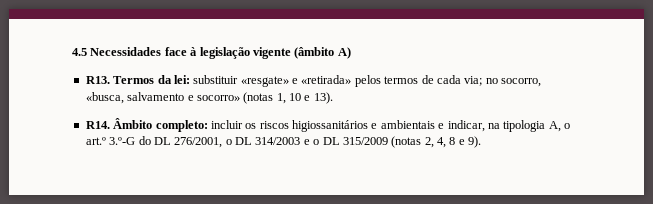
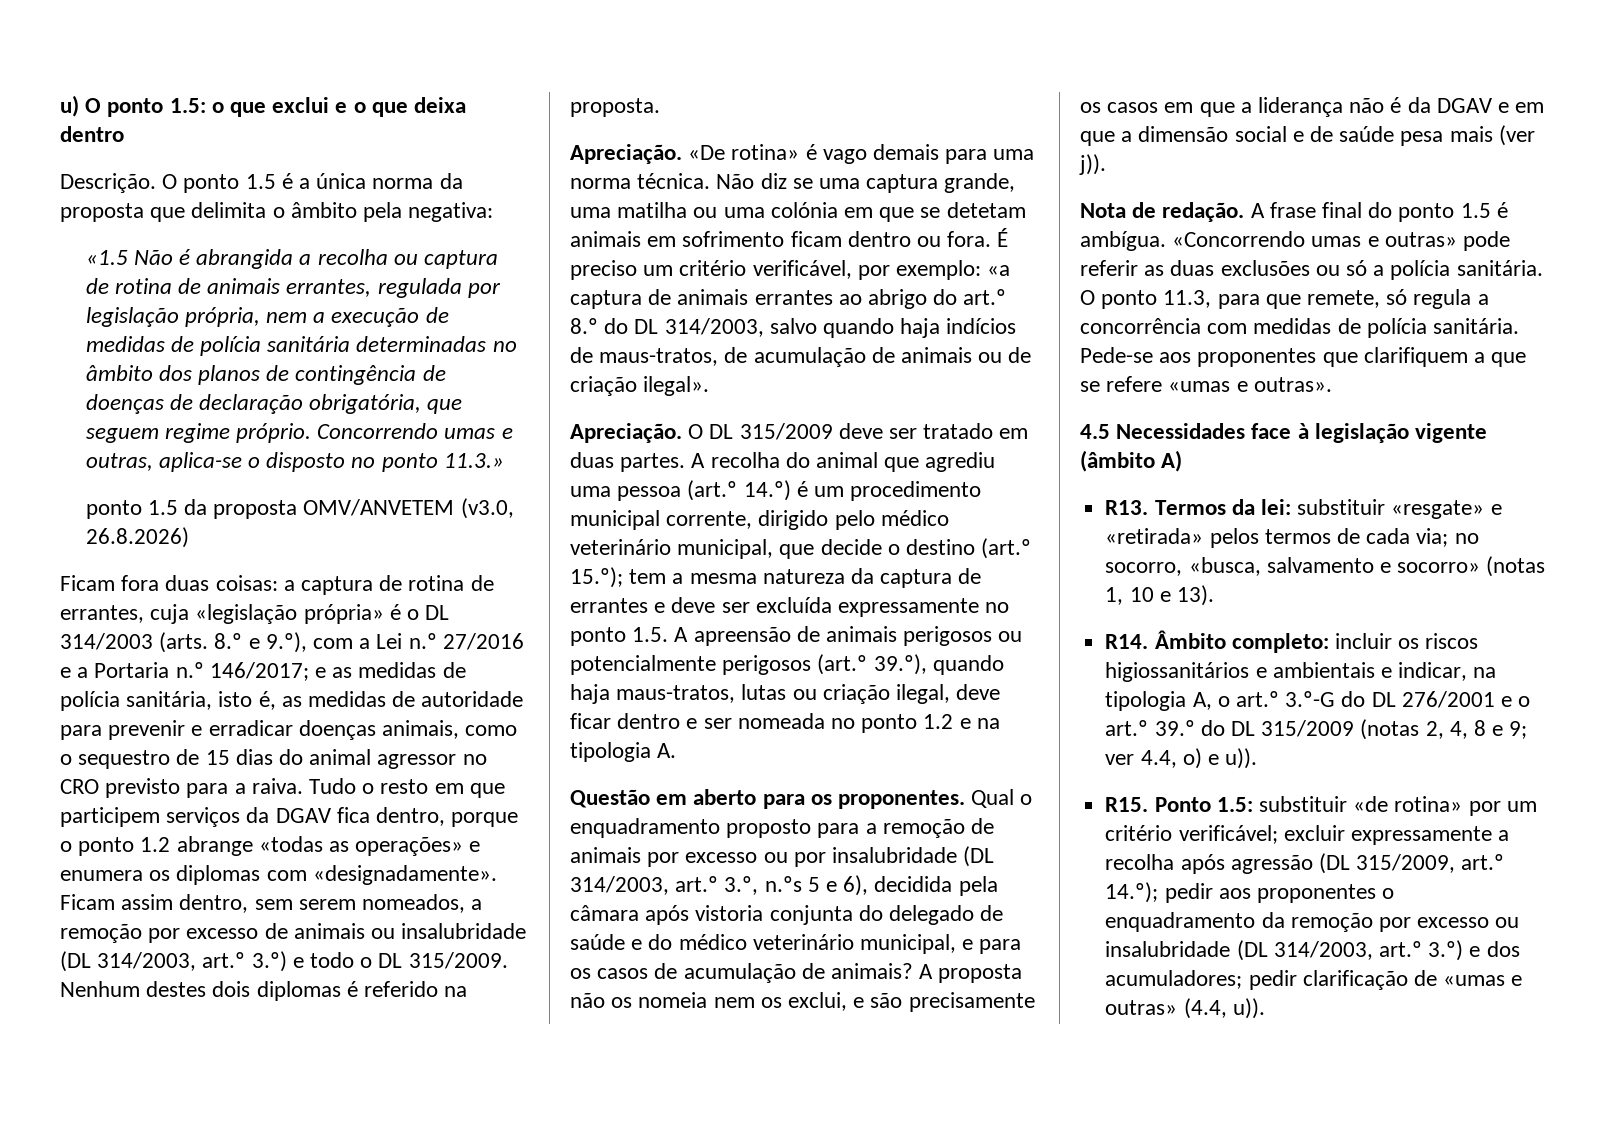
(72, 52) none -> [60,95,467,117] [60,126,124,142] [60,173,463,193] [60,202,494,222] [85,249,499,269] [85,278,501,298] [85,307,449,327] [85,336,517,356] [85,365,446,385] [85,394,463,414] [85,423,513,443] [85,452,504,472] [85,498,514,519] [85,527,189,548] [60,575,494,595] [60,604,450,624] [60,632,524,653] [60,662,466,681] [60,691,524,711] [60,720,518,740] [60,749,487,769] [60,778,505,798] [60,807,519,827] [60,836,481,856] [60,865,497,885] [60,894,483,913] [60,923,527,943] [60,951,508,972] [60,981,468,1001] [570,98,660,117] [570,144,1035,164] [570,173,1016,193] [570,202,1026,222] [570,228,1009,247] [570,260,1011,280] [570,289,1007,309] [570,318,1017,338] [570,347,1032,367] [570,376,710,396] [570,423,1029,443] [570,452,996,472] [570,480,982,501] [570,510,949,530] [570,538,1032,559] [570,567,982,588] [570,597,1010,617] [570,626,1023,646] [570,654,1004,675] [570,684,1001,704] [570,713,1000,733] [570,742,677,762] [570,789,1033,809] [570,818,995,838] [570,846,995,867] [570,875,998,896] [570,905,1004,925] [570,934,1022,954] [570,963,1023,983] [570,992,1035,1012] [1080,97,1545,117] [1080,125,1535,146] [1079,154,1106,175] [1080,202,1508,222] [1080,231,1511,251] [1080,260,1543,280] [1080,289,1489,309] [1080,318,1520,338] [1080,347,1527,367] [1080,376,1332,392] u) O ponto 1.5: o que exclui e o que deixa dentro // Descrição. O ponto 1.5 é a única norma da proposta que delimita o âmbito pela negativa: // «1.5 Não é abrangida a recolha ou captura de rotina de animais errantes, regulada por legislação própria, nem a execução de medidas de polícia sanitária determinadas no âmbito dos planos de contingência de doenças de declaração obrigatória, que seguem regime próprio. Concorrendo umas e outras, aplica-se o disposto no ponto 11.3.» // ponto 1.5 da proposta OMV/ANVETEM (v3.0, 26.8.2026) // Ficam fora duas coisas: a captura de rotina de errantes, cuja «legislação própria» é o DL 314/2003 (arts. 8.º e 9.º), com a Lei n.º 27/2016 e a Portaria n.º 146/2017; e as medidas de polícia sanitária, isto é, as medidas de autoridade para prevenir e erradicar doenças animais, como o sequestro de 15 dias do animal agressor no CRO previsto para a raiva. Tudo o resto em que participem serviços da DGAV fica dentro, porque o ponto 1.2 abrange «todas as operações» e enumera os diplomas com «designadamente». Ficam assim dentro, sem serem nomeados, a remoção por excesso de animais ou insalubridade (DL 314/2003, art.º 3.º) e todo o DL 315/2009. Nenhum destes dois diplomas é referido na proposta. // Apreciação. «De rotina» é vago demais para uma norma técnica. Não diz se uma captura grande, uma matilha ou uma colónia em que se detetam animais em sofrimento ficam dentro ou fora. É preciso um critério verificável, por exemplo: «a captura de animais errantes ao abrigo do art.º 8.º do DL 314/2003, salvo quando haja indícios de maus-tratos, de acumulação de animais ou de criação ilegal». // Apreciação. O DL 315/2009 deve ser tratado em duas partes. A recolha do animal que agrediu uma pessoa (art.º 14.º) é um procedimento municipal corrente, dirigido pelo médico veterinário municipal, que decide o destino (art.º 15.º); tem a mesma natureza da captura de errantes e deve ser excluída expressamente no ponto 1.5. A apreensão de animais perigosos ou potencialmente perigosos (art.º 39.º), quando haja maus-tratos, lutas ou criação ilegal, deve ficar dentro e ser nomeada no ponto 1.2 e na tipologia A. // Questão em aberto para os proponentes. Qual o enquadramento proposto para a remoção de animais por excesso ou por insalubridade (DL 314/2003, art.º 3.º, n.ºs 5 e 6), decidida pela câmara após vistoria conjunta do delegado de saúde e do médico veterinário municipal, e para os casos de acumulação de animais? A proposta não os nomeia nem os exclui, e são precisamente os casos em que a liderança não é da DGAV e em que a dimensão social e de saúde pesa mais (ver j)). // Nota de redação. A frase final do ponto 1.5 é ambígua. «Concorrendo umas e outras» pode referir as duas exclusões ou só a polícia sanitária. O ponto 11.3, para que remete, só regula a concorrência com medidas de polícia sanitária. Pede-se aos proponentes que clarifiquem a que se refere «umas e outras». //
[174,137,320,148] 276/2001, o DL 314/2003 e o -> [1401,691,1531,708] [1105,720,1225,736] 276/2001 e o art.º 39.º do
[468,136,482,148] 9). -> [1509,721,1528,739] [1105,748,1258,769] [1105,796,1537,816] [1105,825,1510,845] [1105,853,1505,874] [1105,882,1395,903] [1105,912,1520,932] [1105,940,1520,961] [1105,970,1523,990] [1105,998,1265,1019] 9; ver 4.4, o) e u)). // R15. Ponto 1.5: substituir «de rotina» por um critério verificável; excluir expressamente a recolha após agressão (DL 315/2009, art.º 14.º); pedir aos proponentes o enquadramento da remoção por excesso ou insalubridade (DL 314/2003, art.º 3.º) e dos acumuladores; pedir clarificação de «umas e outras» (4.4, u)).

